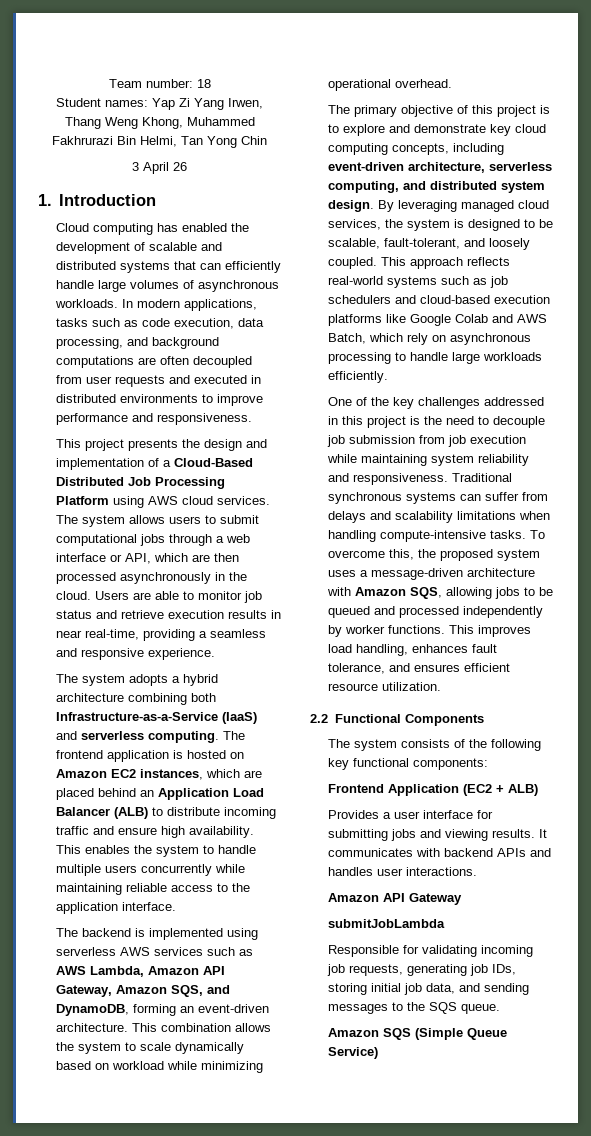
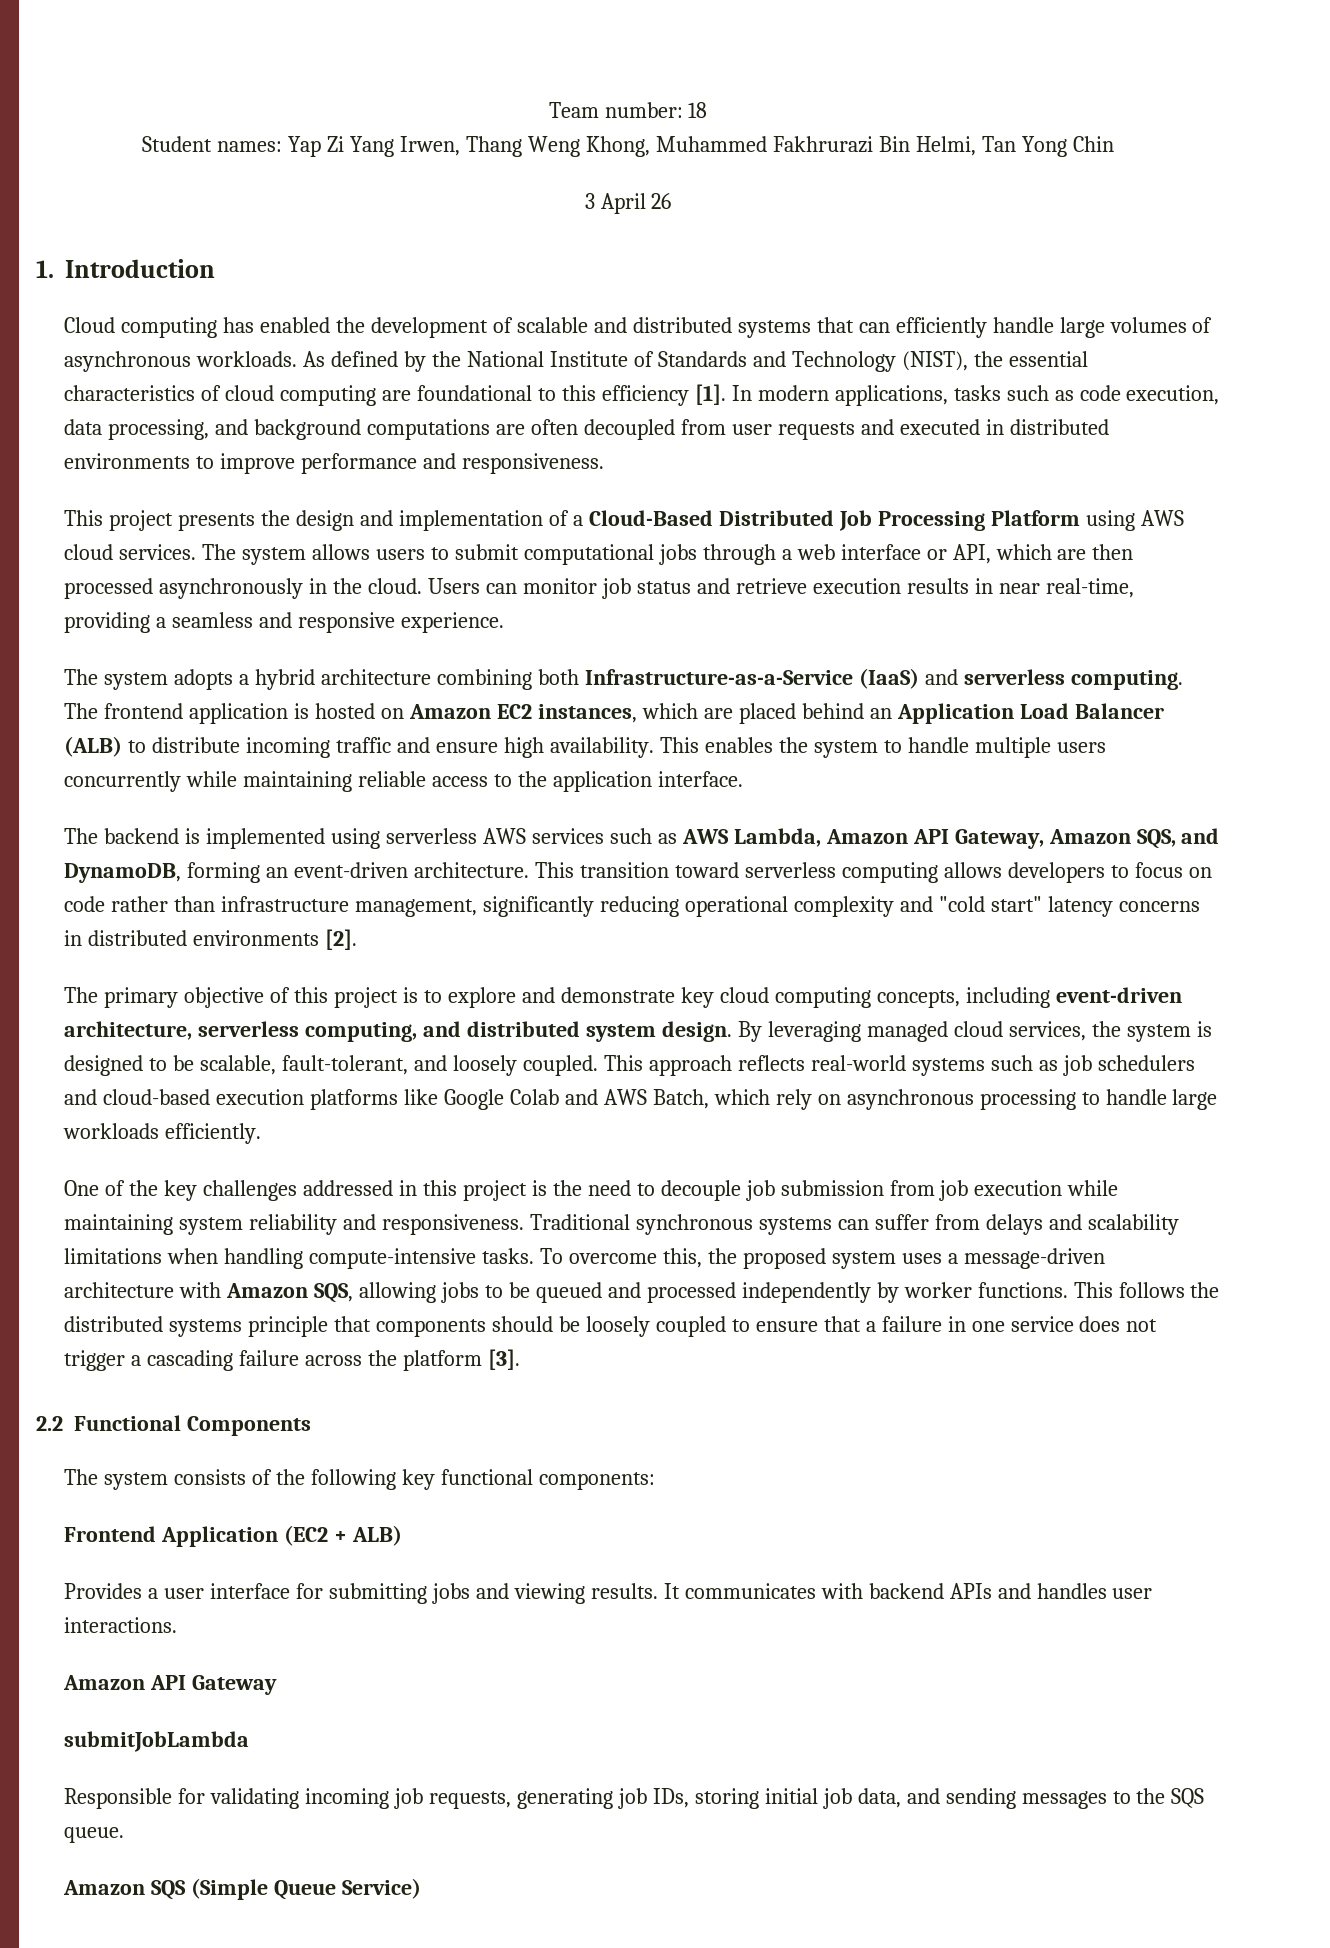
(118, 303) none -> [303,351,1088,372] [64,384,726,406] As defined by the National Institute of Standards and Technology (NIST), the essential characteristics of cloud computing are foundational to this efficiency [1].
[132,591,194,600] are able to -> [486,583,518,594] can
[160,1023,271,1032] [55,1042,244,1054] [55,1061,263,1073] [327,79,452,91] combination allows the system to scale dynamically based on workload while minimizing operational overhead. -> [580,862,1212,883] [64,896,1200,917] [64,929,358,950] transition toward serverless computing allows developers to focus on code rather than infrastructure management, significantly reducing operational complexity and "cold start" latency concerns in distributed environments [2].
[477,625,531,637] [327,644,497,656] [327,663,510,674] [327,682,441,691] improves load handling, enhances fault tolerance, and ensures efficient resource utilization. -> [1118,1282,1220,1298] [64,1316,1158,1337] [64,1349,521,1371] follows the distributed systems principle that components should be loosely coupled to ensure that a failure in one service does not trigger a cascading failure across the platform [3].

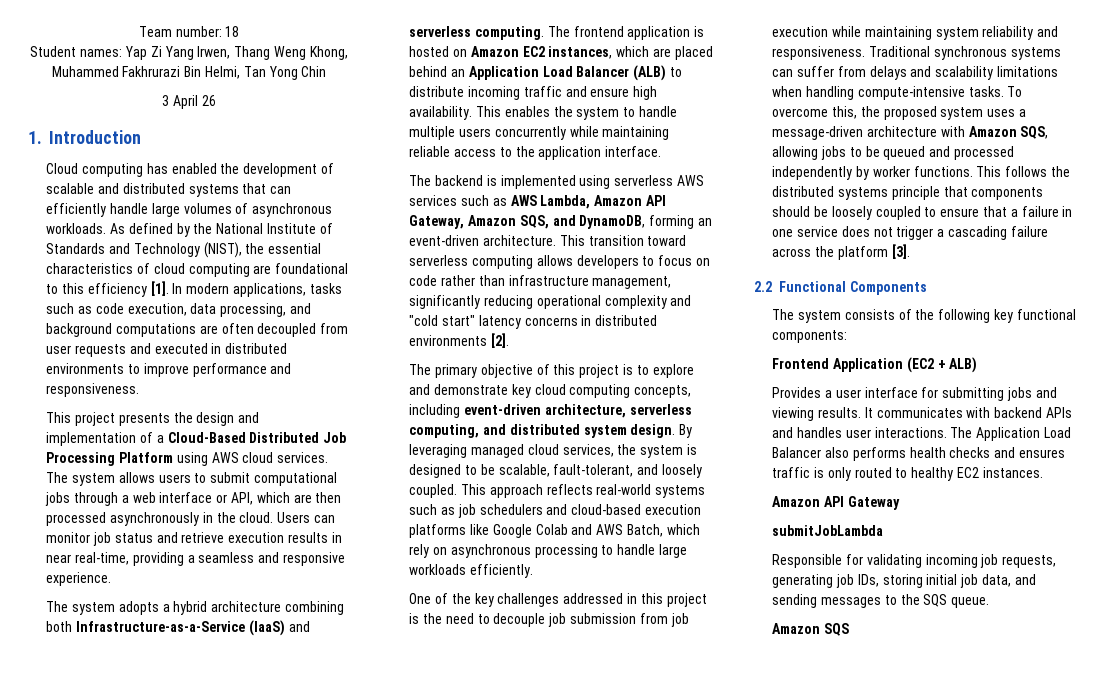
(178, 1625) none -> [950,427,1071,441] [772,447,1065,461] [772,467,1043,481] The Application Load Balancer also performs health checks and ensures traffic is only routed to healthy EC2 instances.
[191,1878,422,1900] (Simple Queue Service) -> (850, 629) none

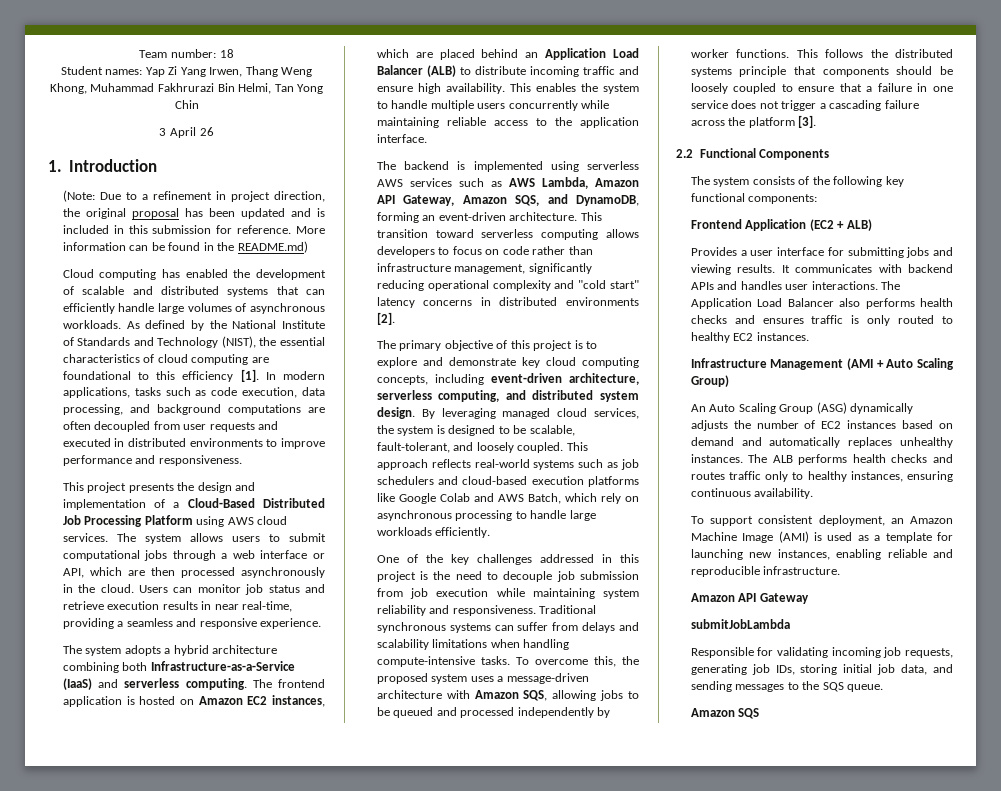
[51,66,119,77] Muhammed -> [90,83,155,92] Muhammad
(141, 137) none -> [62,190,325,202] [62,208,326,219] [62,225,325,234] [62,241,308,253] // (Note: Due to a refinement in project direction, the original proposal has been updated and is included in this submission for reference. More information can be found in the README.md)
(1043, 472) none -> [690,358,954,370] [690,375,729,387] [690,402,914,414] [690,420,953,431] [690,437,953,448] [690,454,953,465] [690,471,953,482] [690,488,814,499] [690,515,953,526] [690,531,953,543] [690,549,953,560] [690,566,841,577] // Infrastructure Management (AMI + Auto Scaling Group) // An Auto Scaling Group (ASG) dynamically adjusts the number of EC2 instances based on demand and automatically replaces unhealthy instances. The ALB performs health checks and routes traffic only to healthy instances, ensuring continuous availability. // To support consistent deployment, an Amazon Machine Image (AMI) is used as a template for launching new instances, enabling reliable and reproducible infrastructure.

